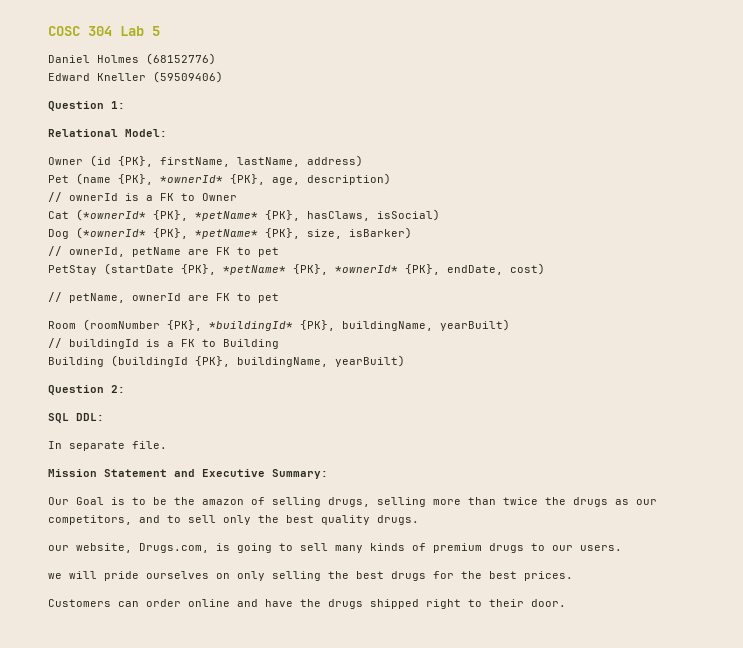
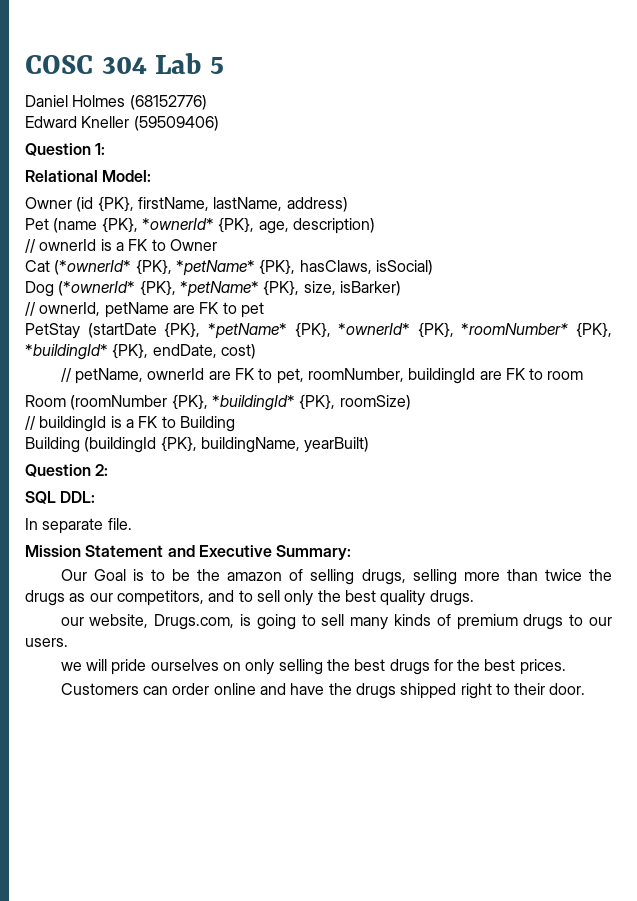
(440, 269) none -> [461,322,612,338] [25,343,149,360] *roomNumber* {PK}, *buildingId* {PK},
[258,293,279,303] pet -> [276,368,584,384] pet, roomNumber, buildingId are FK to room
[342,319,510,331] buildingName, yearBuilt) -> [339,395,411,410] roomSize)

